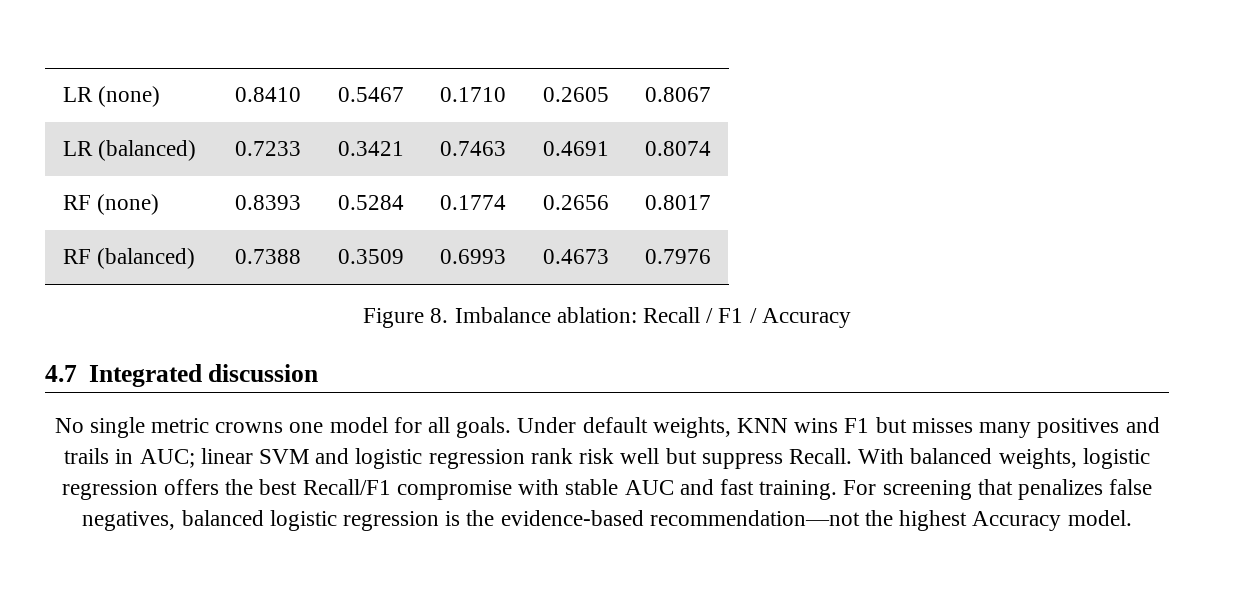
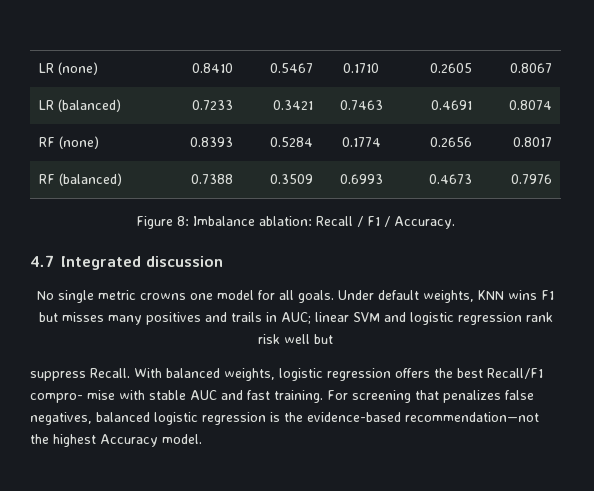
[430,308,449,323] 8. -> [177,216,189,226] 8:
[761,308,851,328] Accuracy -> [394,216,455,229] Accuracy.
(697, 456) none -> (333, 339) //
[396,480,512,500] compromise -> [30,390,115,403] compro- mise

